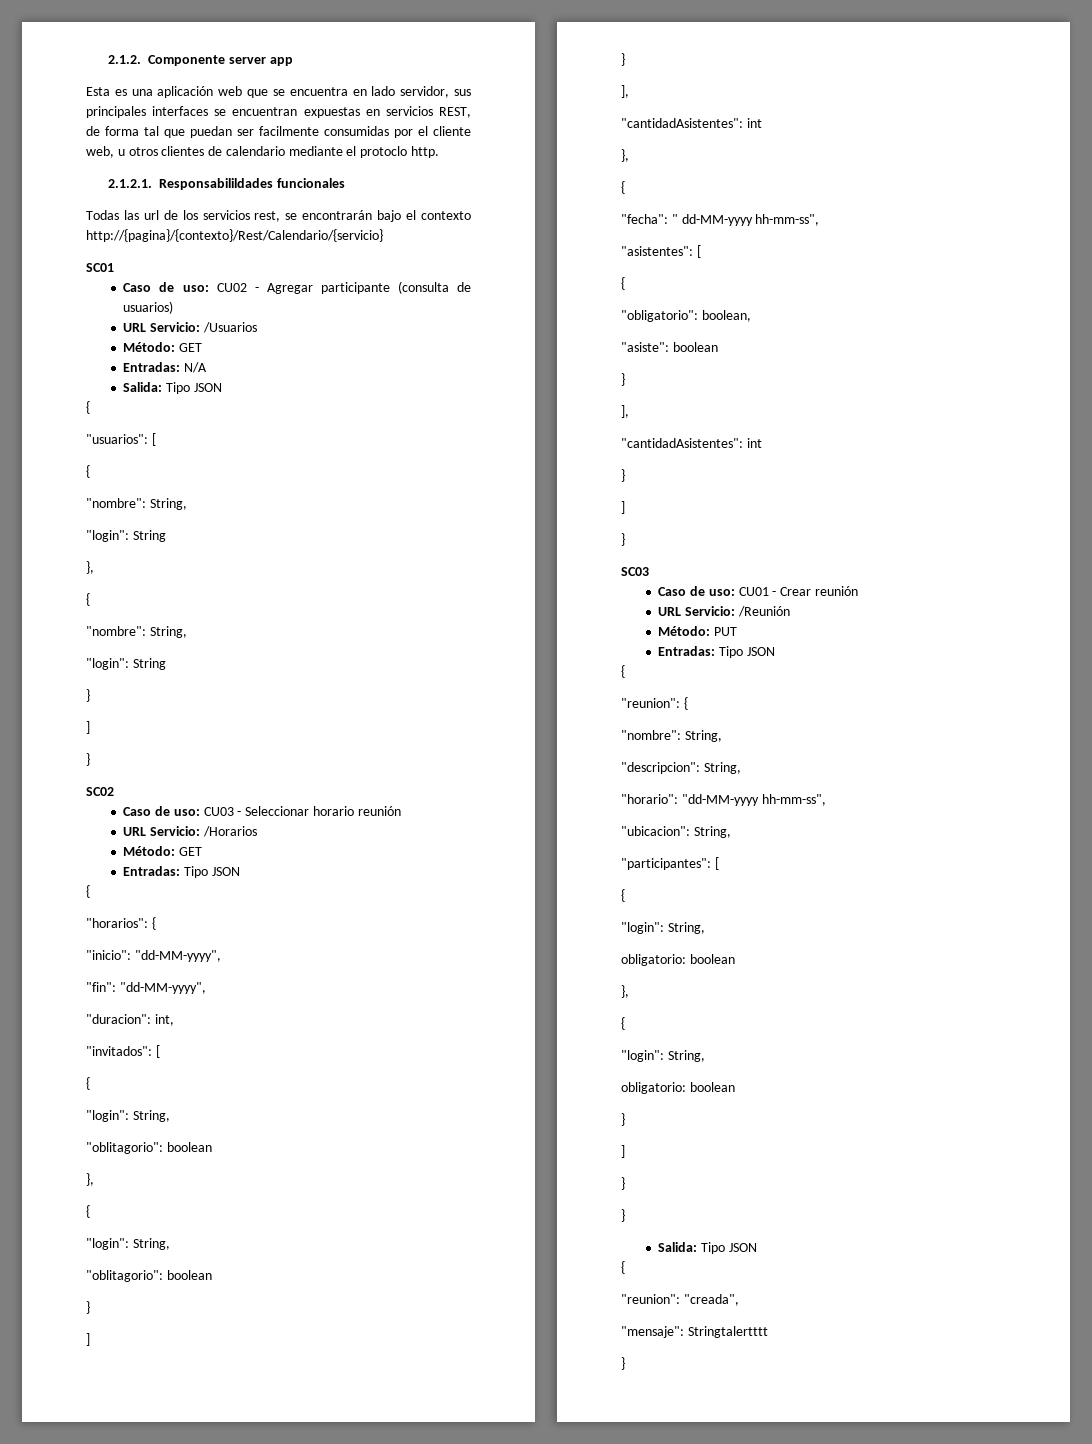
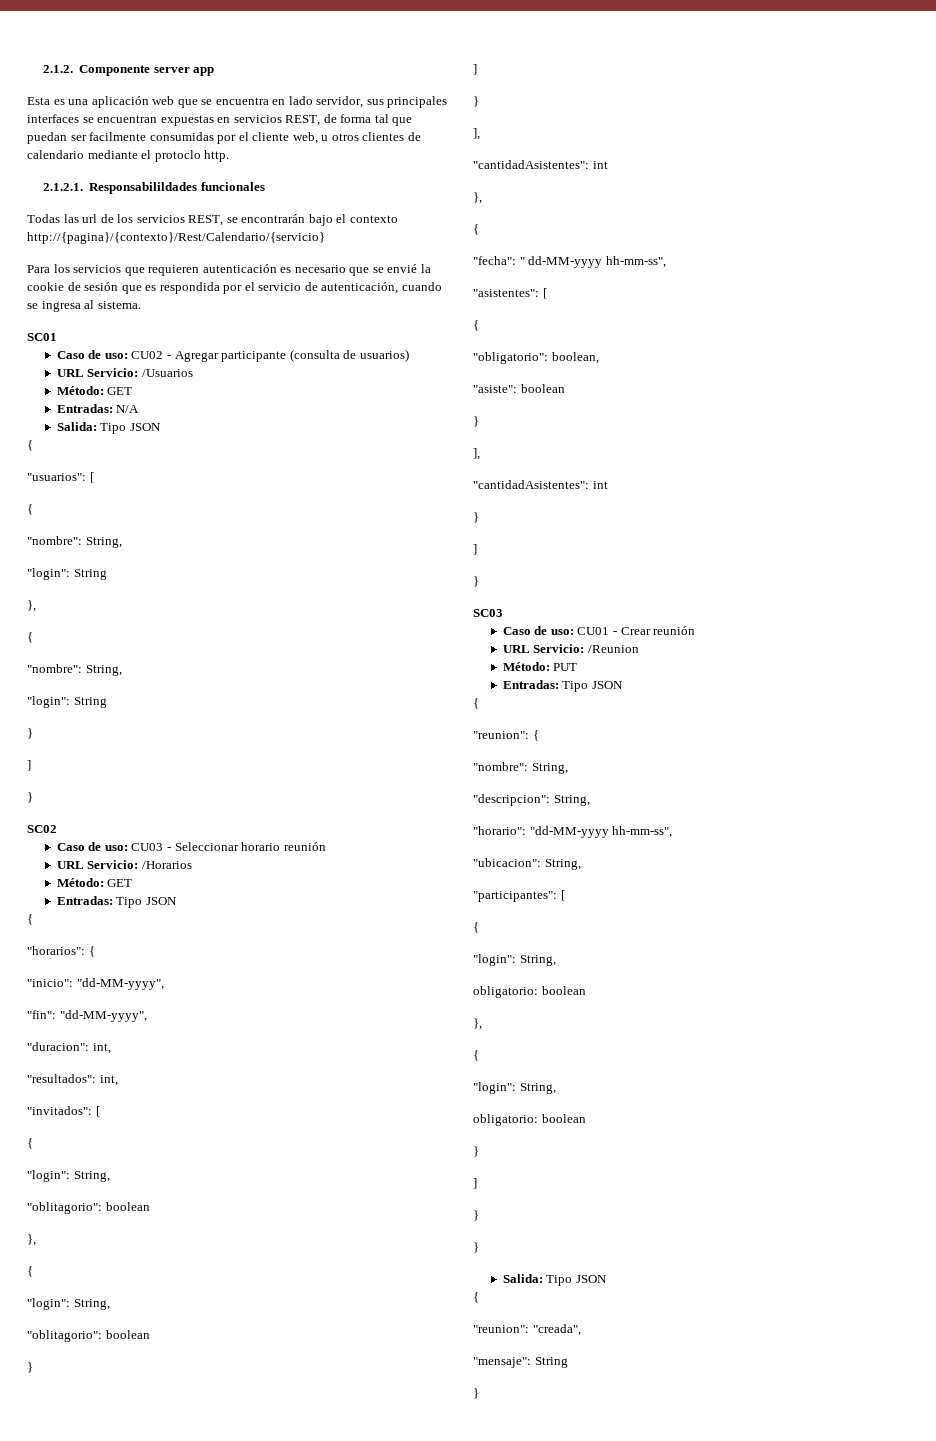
[254,211,281,222] rest, -> [188,215,224,226] REST,
(383, 235) none -> [27,264,431,276] [27,282,442,294] [27,300,141,312] // Para los servicios que requieren autenticación es necesario que se envié la cookie de sesión que es respondida por el servicio de autenticación, cuando se ingresa al sistema.
(174, 1020) none -> [27,1074,118,1086] // "resultados": int,
[737,606,790,617] /Reunión -> [587,645,639,653] /Reunion
[687,1326,768,1338] Stringtalertttt -> [534,1357,568,1368] String

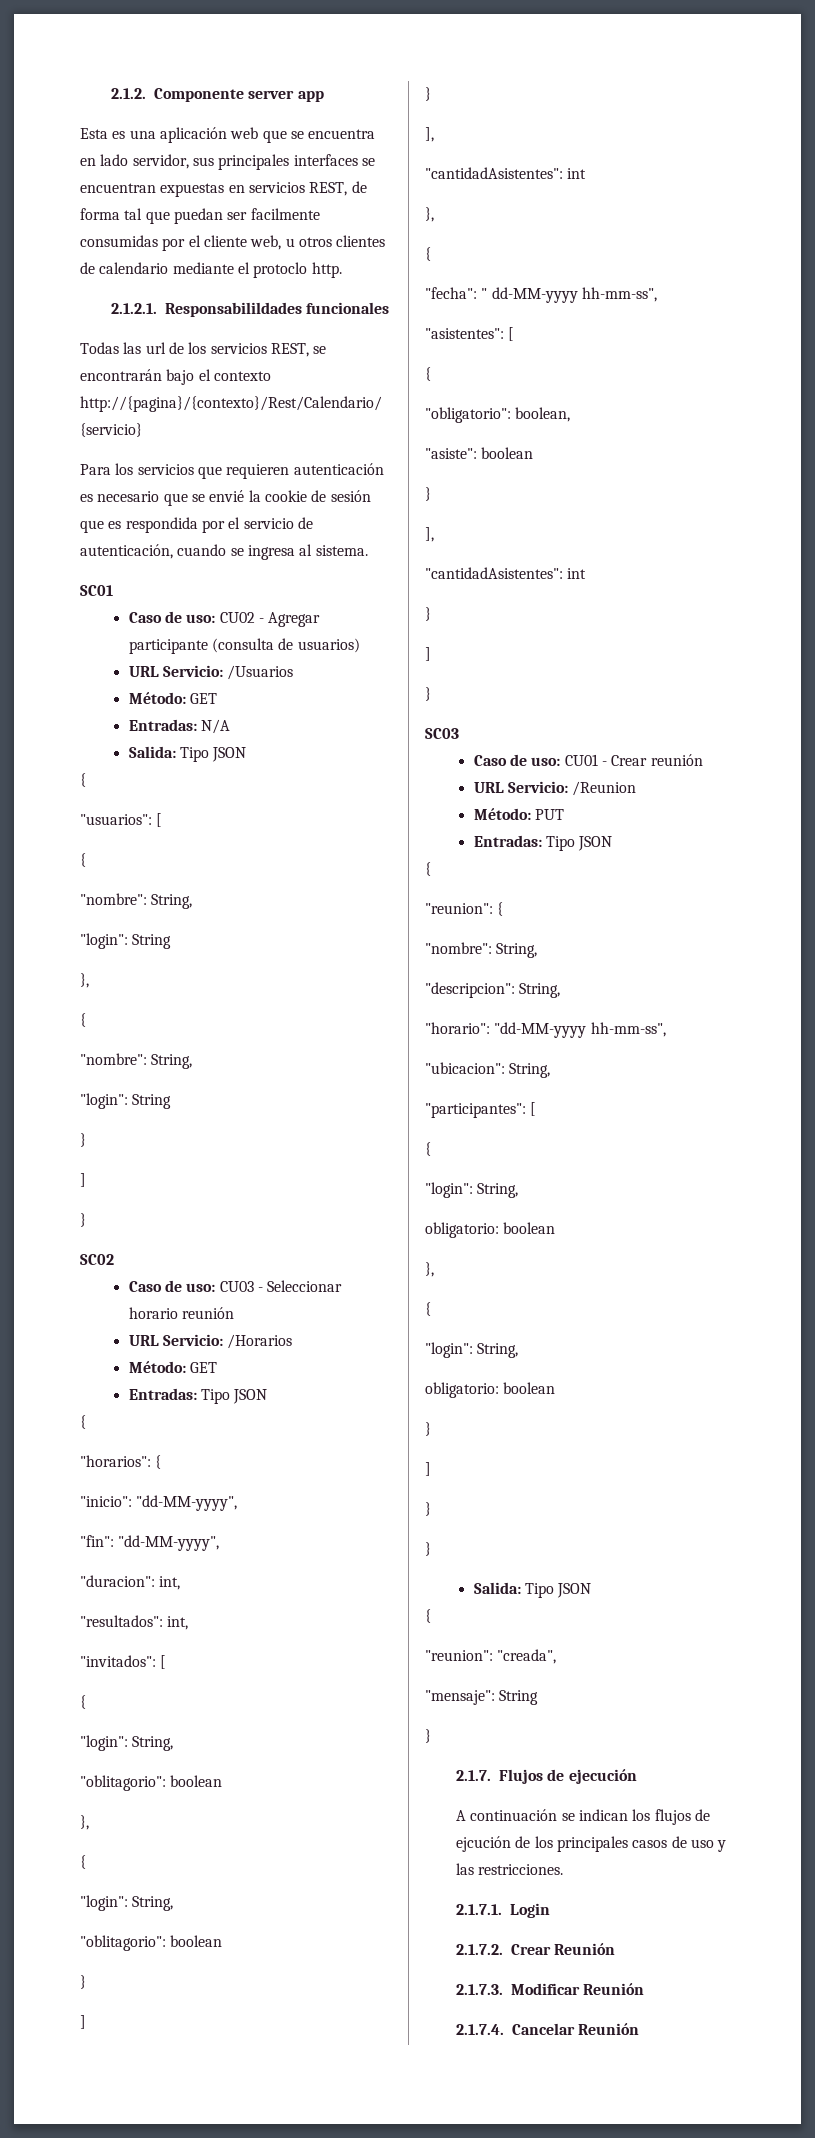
(479, 1393) none -> [456,1769,637,1784] [456,1809,710,1825] [456,1836,727,1852] [456,1863,564,1875] [456,1903,551,1918] [456,1943,616,1955] [456,1983,645,1995] [456,2023,640,2035] // 2.1.7. Flujos de ejecución // A continuación se indican los flujos de ejcución de los principales casos de uso y las restricciones. // 2.1.7.1. Login // 2.1.7.2. Crear Reunión // 2.1.7.3. Modificar Reunión // 2.1.7.4. Cancelar Reunión

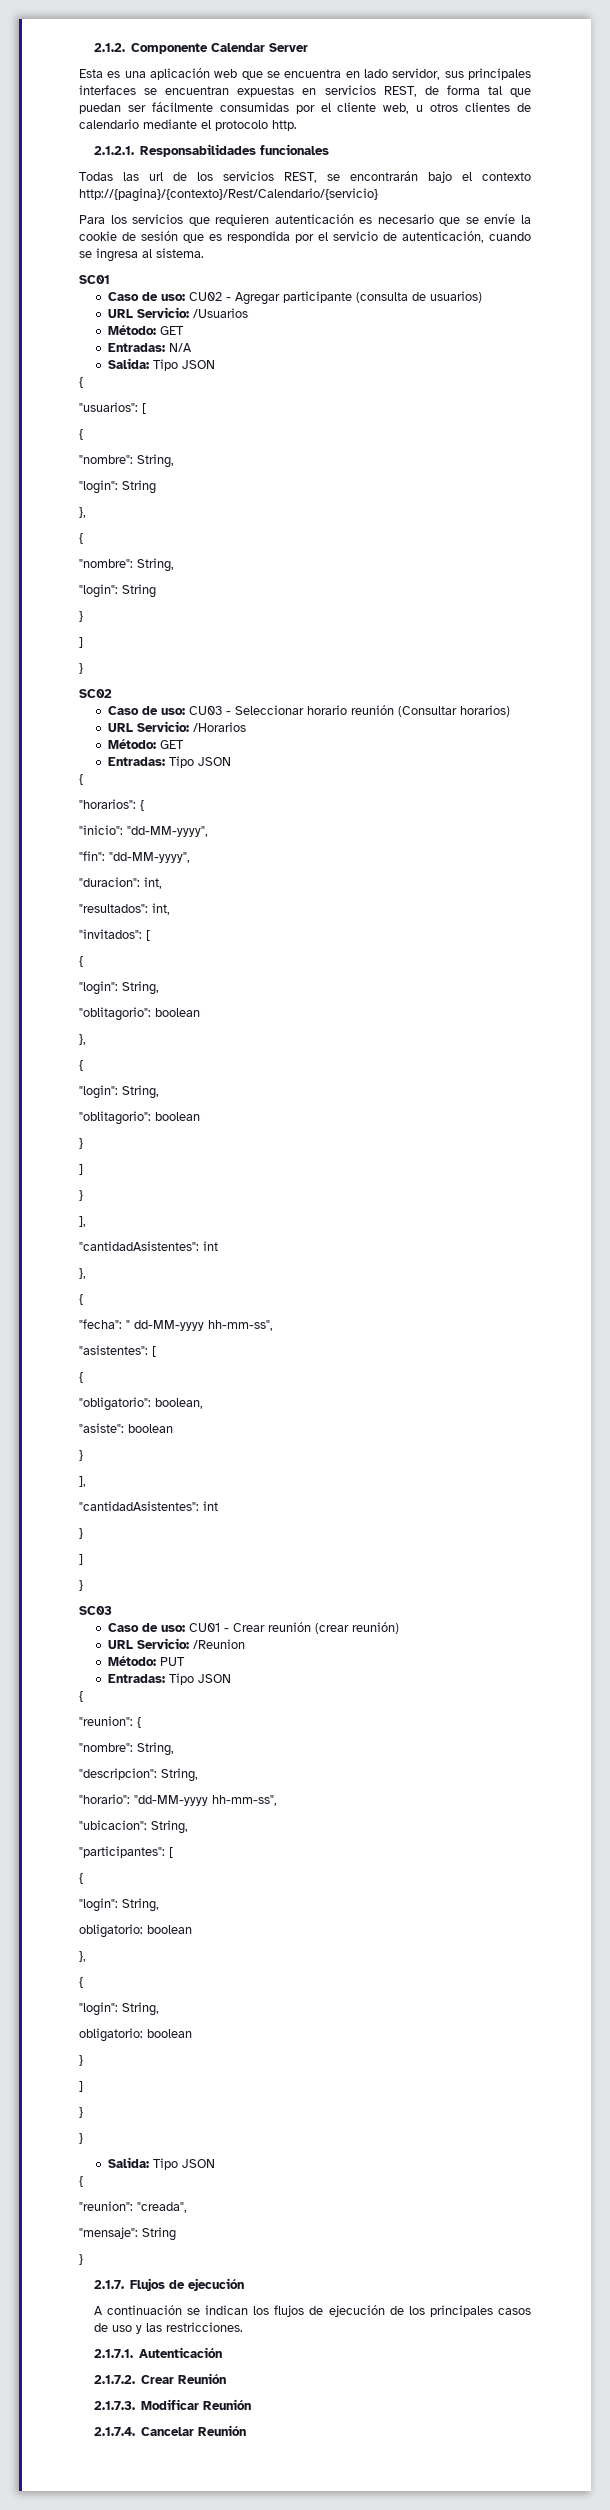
[248,90,324,102] server app -> [211,43,309,52] Calendar Server
[250,208,320,220] facilmente -> [151,102,213,112] fácilmente
[253,262,308,278] protoclo -> [215,120,268,131] protocolo
[165,302,303,317] Responsabilildades -> [140,144,257,157] Responsabilidades
[209,490,245,502] envié -> [484,214,516,224] envíe
(234, 1313) none -> [397,705,510,717] (Consultar horarios)
(703, 760) none -> [314,1622,399,1634] (crear reunión)
[456,1836,512,1852] ejcución -> [328,2305,385,2317] ejecución
[510,1903,551,1918] Login -> [139,2347,223,2358] Autenticación

